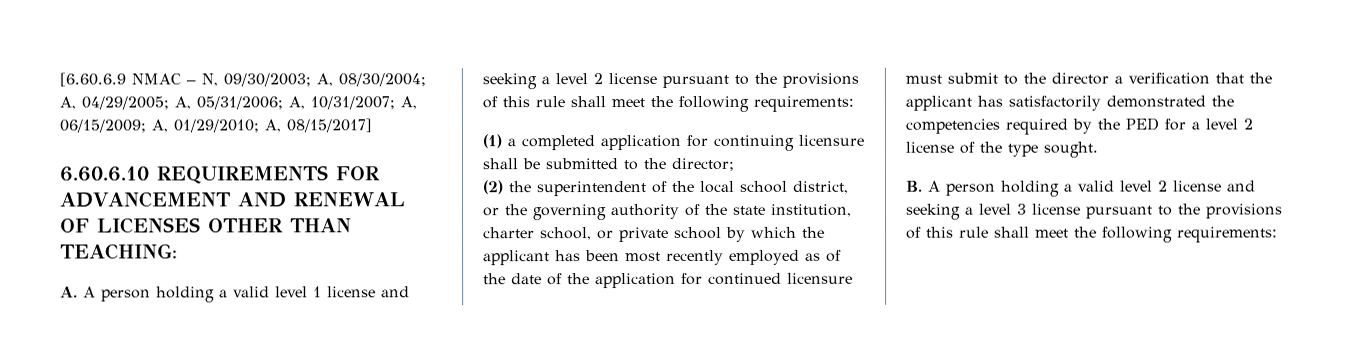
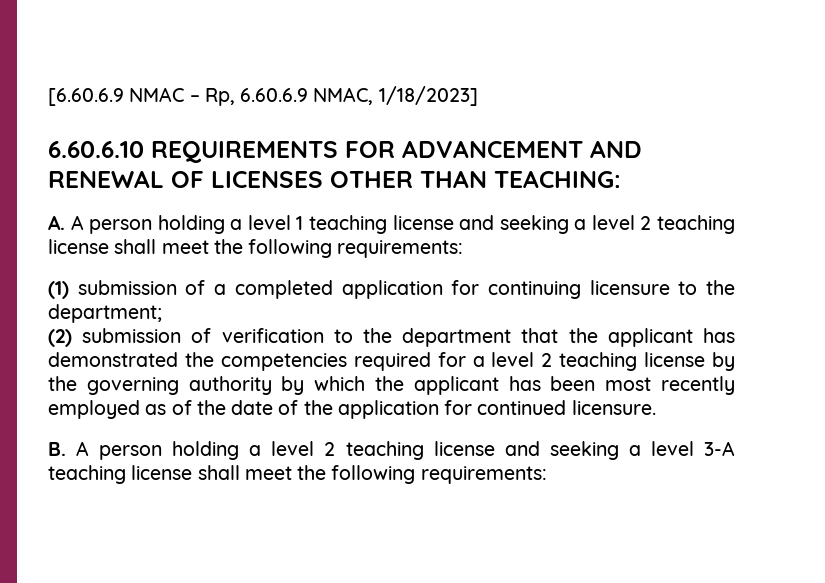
[201,73,426,87] [59,96,417,110] [59,118,372,133] N, 09/30/2003; A, 08/30/2004; A, 04/29/2005; A, 05/31/2006; A, 10/31/2007; A, 06/15/2009; A, 01/29/2010; A, 08/15/2017] -> [204,86,478,106] Rp, 6.60.6.9 NMAC, 1/18/2023]
[233,286,270,298] valid -> (243, 224) none
(322, 292) none -> [308,215,387,234] teaching
[608,72,859,89] [482,96,565,109] license pursuant to the provisions of this rule -> [656,215,735,234] [48,239,109,254] teaching license
(502, 141) none -> [77,280,206,295] submission of
[482,157,734,172] shall be submitted to the director; -> [678,280,735,295] [48,304,162,323] to the department;
[509,180,849,197] [483,203,852,221] [483,226,722,243] the superintendent of the local school district, or the governing authority of the state institution, charter school, or private school -> [82,328,735,347] [48,352,735,371] [48,376,272,395] submission of verification to the department that the applicant has demonstrated the competencies required for a level 2 teaching license by the governing authority
[787,272,853,284] [905,72,1272,85] [905,95,1234,111] [905,117,1253,135] [905,141,1098,158] licensure must submit to the director a verification that the applicant has satisfactorily demonstrated the competencies required by the PED for a level 2 license of the type sought. -> [571,400,656,415] licensure.
[1078,180,1256,192] [906,203,1283,220] [906,226,989,239] valid level 2 license and seeking a level 3 license pursuant to the provisions of this rule -> [271,441,736,460] [48,465,193,484] level 2 teaching license and seeking a level 3-A teaching license

